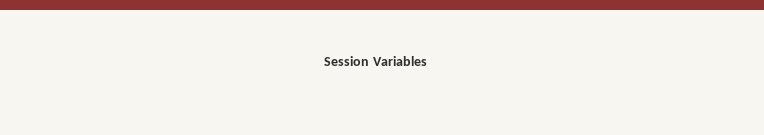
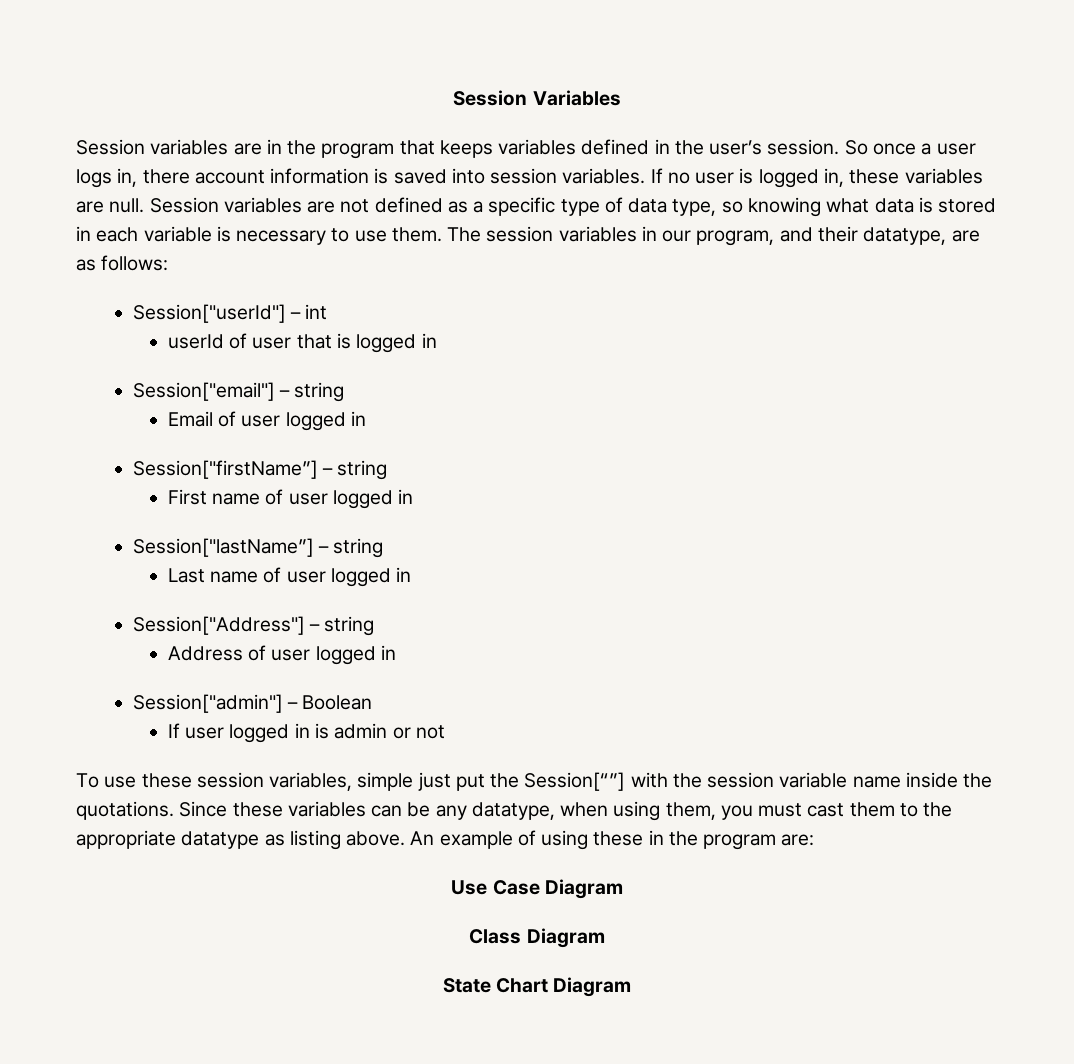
(427, 61) none -> [76,139,976,159] [76,168,983,188] [76,197,997,217] [76,226,980,246] [76,255,169,271] [132,304,328,323] [167,333,437,353] [132,382,345,402] [167,411,366,431] [132,460,388,480] [167,489,414,509] [132,538,384,558] [167,567,412,587] [132,616,375,636] [167,645,396,665] [132,694,373,713] [167,723,445,743] [76,772,993,791] [76,801,953,821] [76,830,815,850] [451,879,623,899] [469,928,605,948] [442,977,632,997] // Session variables are in the program that keeps variables defined in the user’s session. So once a user logs in, there account information is saved into session variables. If no user is logged in, these variables are null. Session variables are not defined as a specific type of data type, so knowing what data is stored in each variable is necessary to use them. The session variables in our program, and their datatype, are as follows: // Session["userId"] – int // userId of user that is logged in // Session["email"] – string // Email of user logged in // Session["firstName”] – string // First name of user logged in // Session["lastName”] – string // Last name of user logged in // Session["Address"] – string // Address of user logged in // Session["admin"] – Boolean // If user logged in is admin or not // To use these session variables, simple just put the Session[“”] with the session variable name inside the quotations. Since these variables can be any datatype, when using them, you must cast them to the appropriate datatype as listing above. An example of using these in the program are: // Use Case Diagram // Class Diagram // State Chart Diagram

